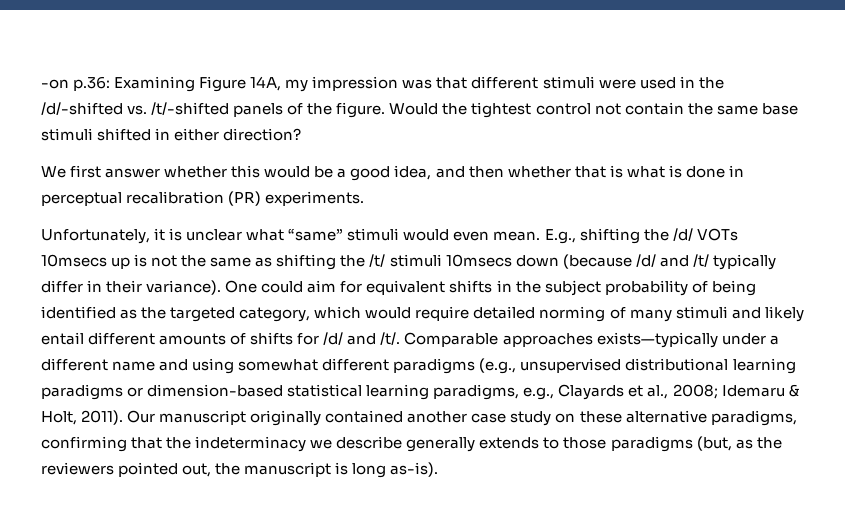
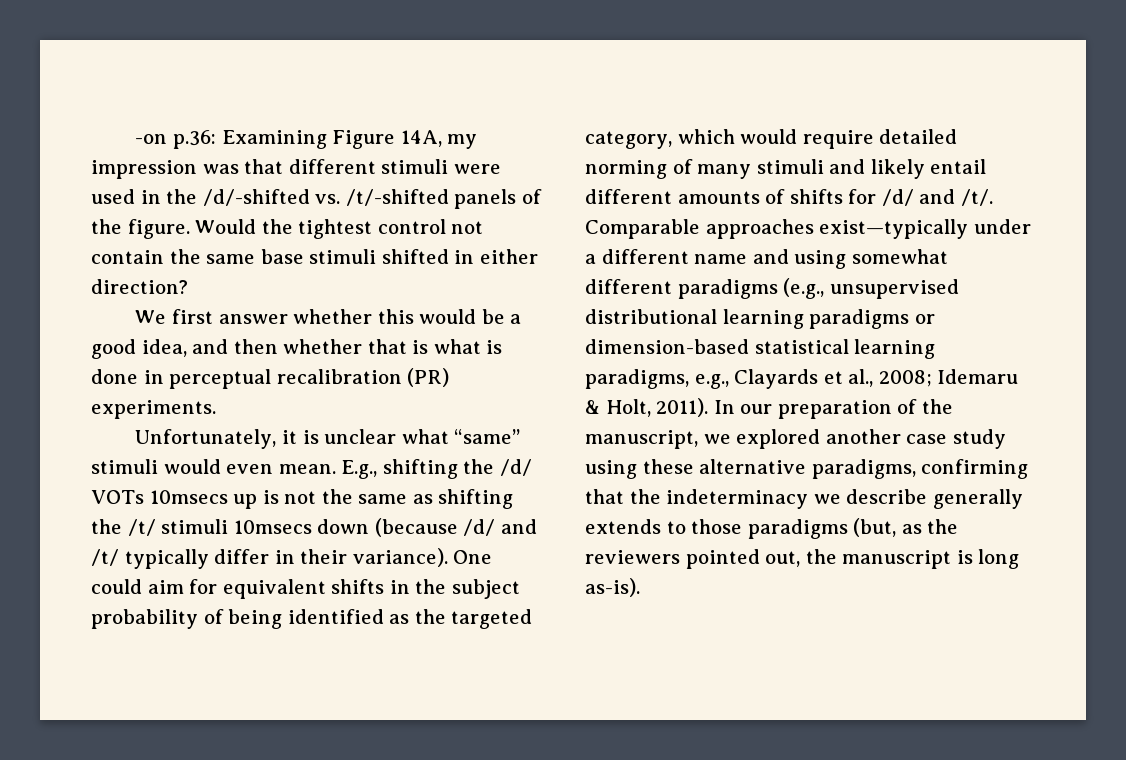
[596,332,718,348] exists—typically -> [819,219,969,239] exist—typically
[127,410,404,426] Our manuscript originally contained -> [713,399,953,419] [585,429,821,449] In our preparation of the manuscript, we explored
[555,413,576,423] on -> [585,460,637,479] using

